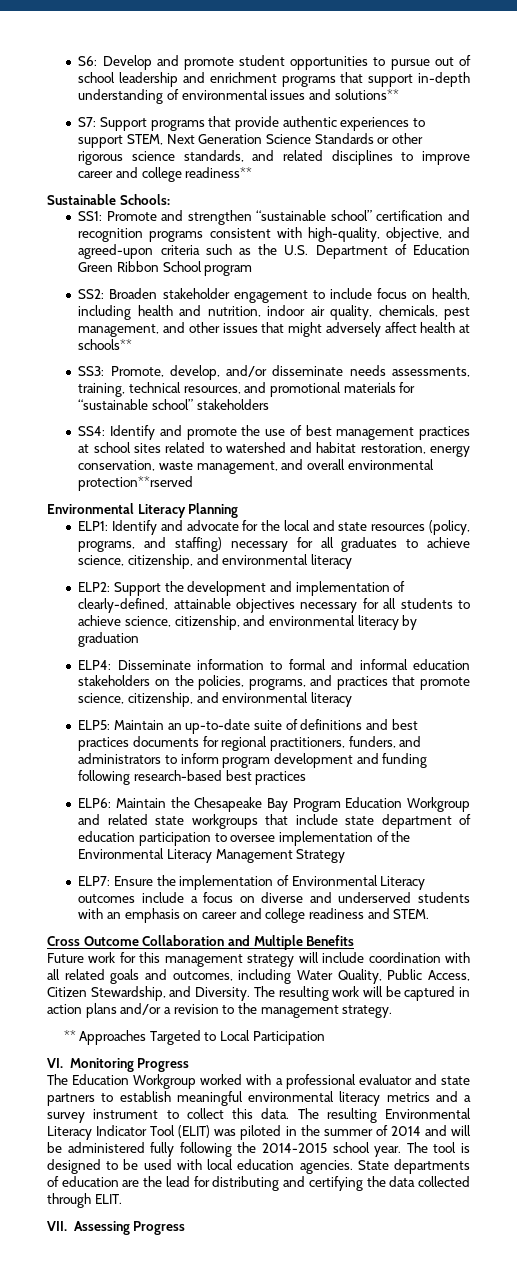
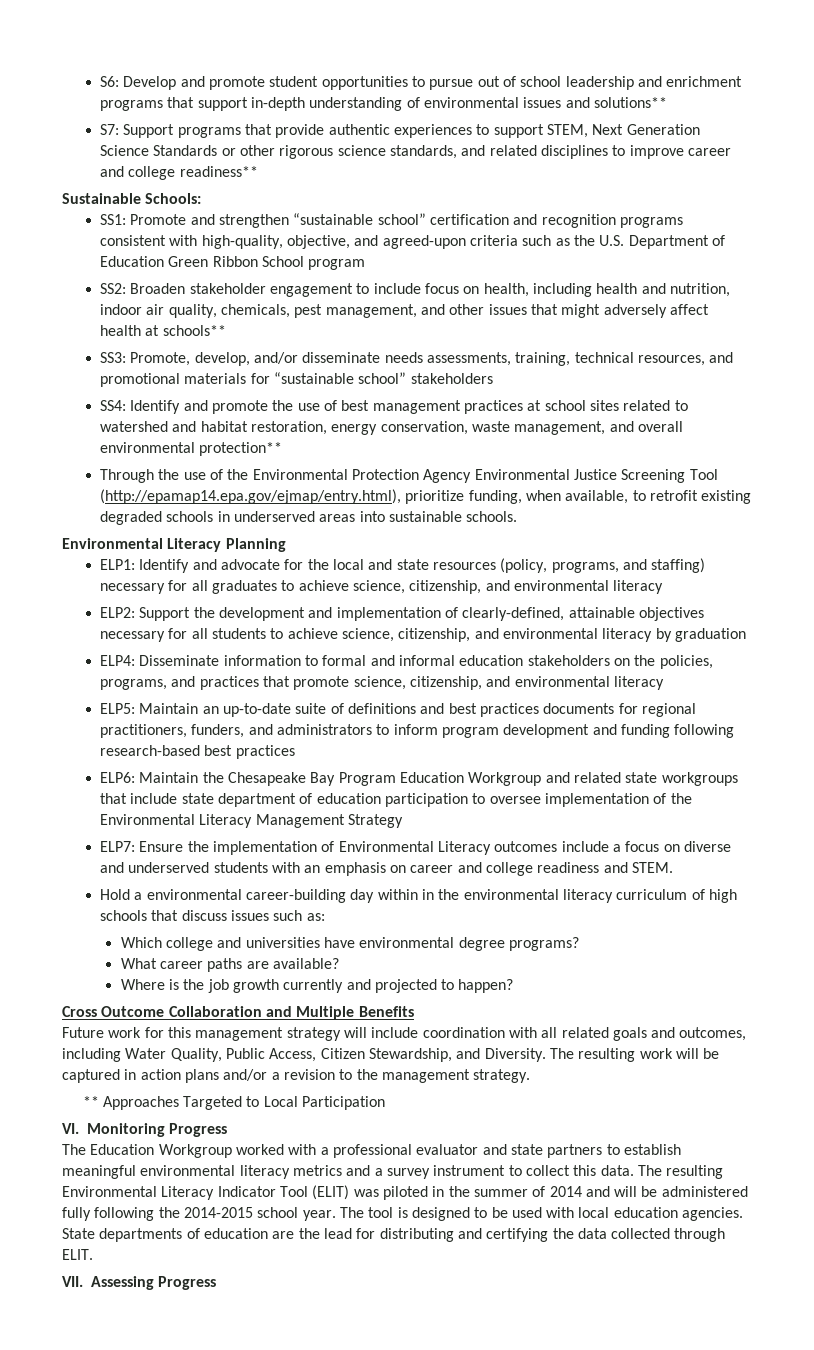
[78,476,194,491] protection**rserved -> [199,442,283,456] [100,469,718,483] [100,489,752,504] [100,511,518,525] protection** // Through the use of the Environmental Protection Agency Environmental Justice Screening Tool (http://epamap14.epa.gov/ejmap/entry.html), prioritize funding, when available, to retrofit existing degraded schools in underserved areas into sustainable schools.
(430, 914) none -> [100,889,737,903] [100,910,325,921] [120,937,579,951] [120,958,339,972] [120,979,514,993] // Hold a environmental career-building day within in the environmental literacy curriculum of high schools that discuss issues such as: // Which college and universities have environmental degree programs? // What career paths are available? // Where is the job growth currently and projected to happen?

